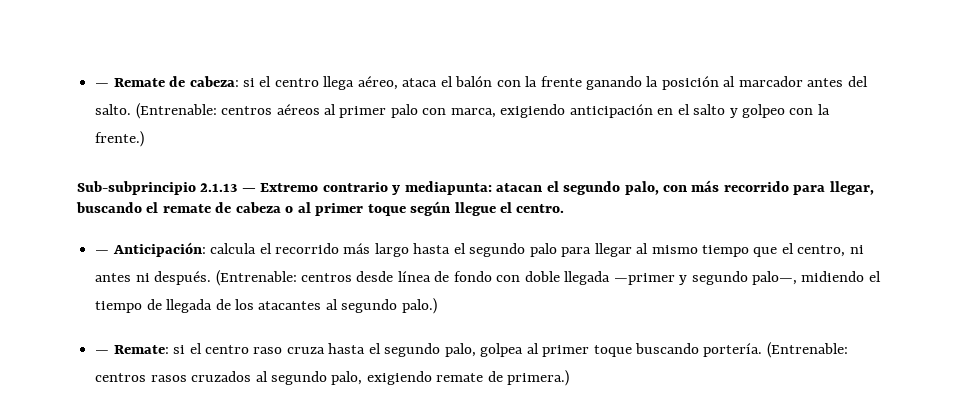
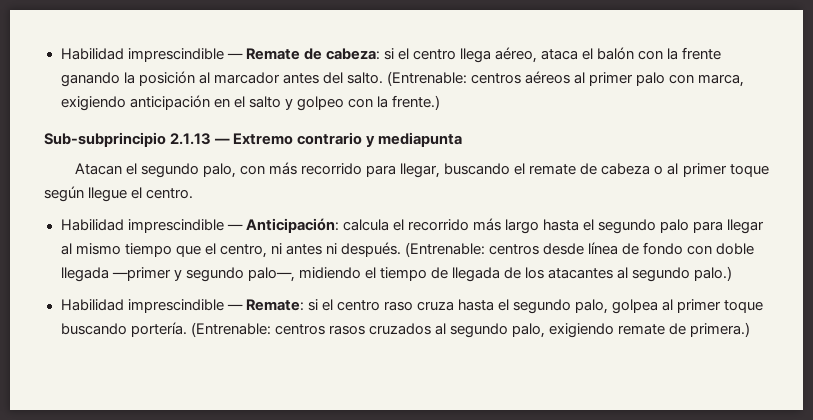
(95, 85) none -> [60,48,224,62] Habilidad imprescindible
[404,181,543,195] mediapunta: atacan -> [378,132,463,147] [74,163,122,175] mediapunta // Atacan
(565, 208) none -> [60,219,224,233] Habilidad imprescindible
(437, 306) none -> [60,299,224,313] Habilidad imprescindible

